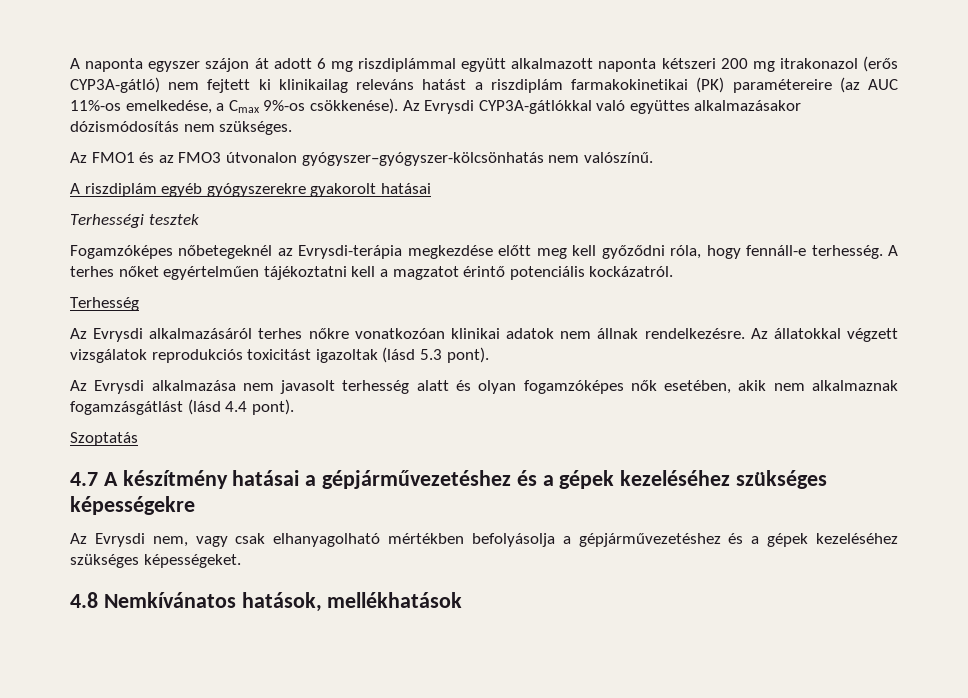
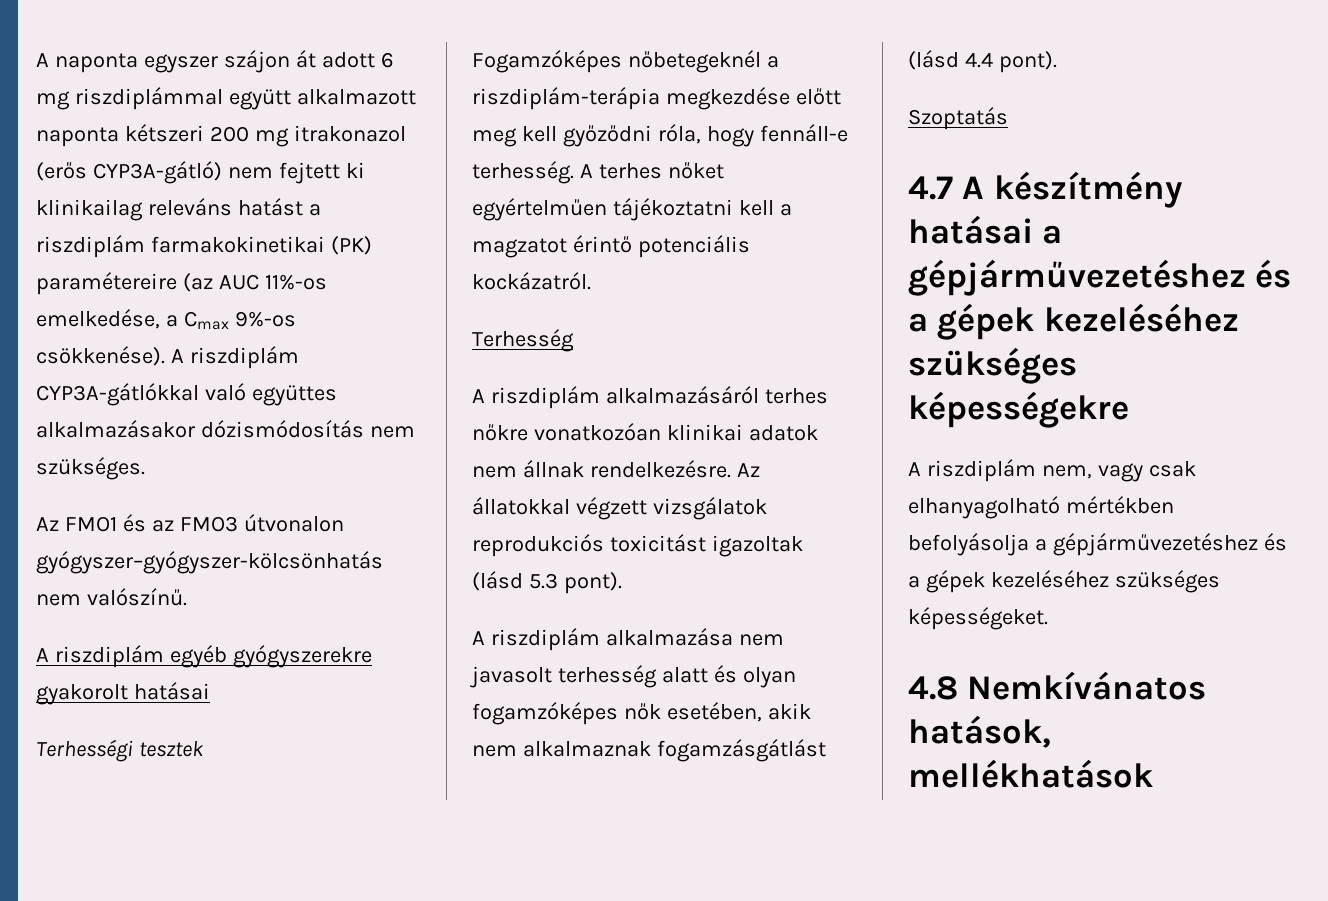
[402,100,475,114] Az Evrysdi -> [170,346,299,369] A riszdiplám
[277,245,403,259] az Evrysdi-terápia -> [766,56,779,68] [472,87,660,110] a riszdiplám-terápia
[70,328,144,342] Az Evrysdi -> [472,386,600,409] A riszdiplám
[70,380,145,394] Az Evrysdi -> [472,628,600,651] A riszdiplám
[70,533,145,547] Az Evrysdi -> [908,459,1036,482] A riszdiplám

